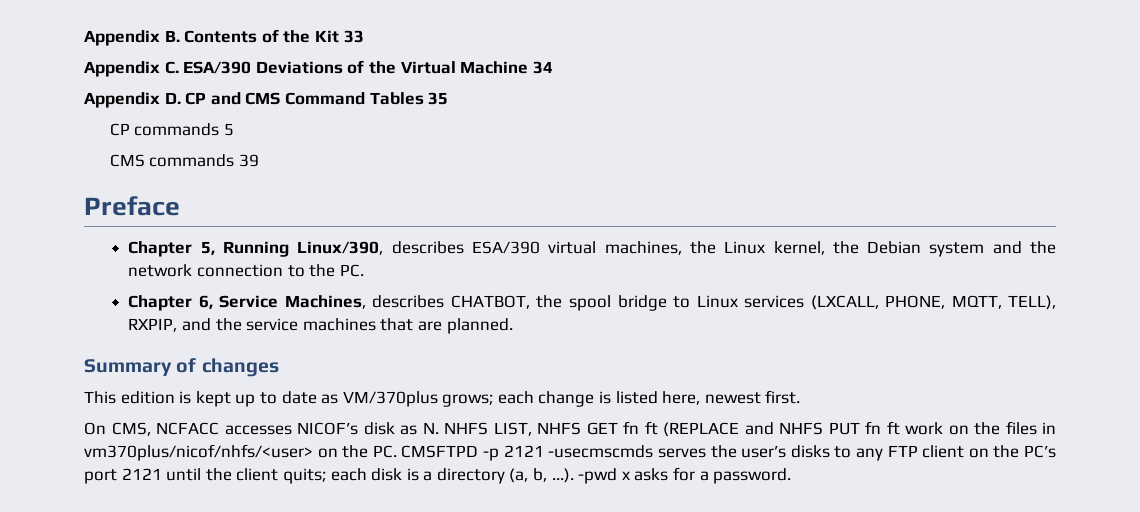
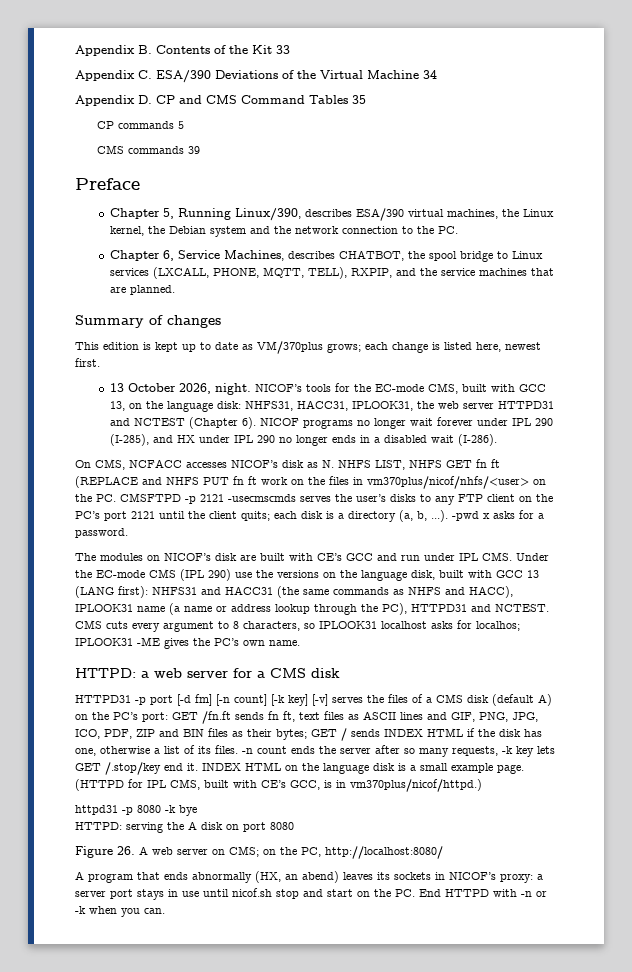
(801, 397) none -> [109,383,546,395] [109,400,554,412] [109,417,553,429] [109,434,497,446] // 13 October 2026, night. NICOF’s tools for the EC-mode CMS, built with GCC 13, on the language disk: NHFS31, HACC31, IPLOOK31, the web server HTTPD31 and NCTEST (Chapter 6). NICOF programs no longer wait forever under IPL 290 (I-285), and HX under IPL 290 no longer ends in a disabled wait (I-286).
(792, 476) none -> [75,552,549,561] [75,569,539,581] [75,586,513,598] [75,603,549,615] [75,620,520,632] [75,637,300,649] [75,668,340,678] [75,694,552,706] [75,711,538,724] [75,728,542,741] [75,745,555,757] [75,762,524,775] [75,779,482,792] [75,805,197,816] [75,821,294,833] [75,846,443,859] [75,871,543,883] [75,888,547,900] [75,906,165,917] // The modules on NICOF’s disk are built with CE’s GCC and run under IPL CMS. Under the EC-mode CMS (IPL 290) use the versions on the language disk, built with GCC 13 (LANG first): NHFS31 and HACC31 (the same commands as NHFS and HACC), IPLOOK31 name (a name or address lookup through the PC), HTTPD31 and NCTEST. CMS cuts every argument to 8 characters, so IPLOOK31 localhost asks for localhos; IPLOOK31 -ME gives the PC’s own name. // HTTPD: a web server for a CMS disk // HTTPD31 -p port [-d fm] [-n count] [-k key] [-v] serves the files of a CMS disk (default A) on the PC’s port: GET /fn.ft sends fn ft, text files as ASCII lines and GIF, PNG, JPG, ICO, PDF, ZIP and BIN files as their bytes; GET / sends INDEX HTML if the disk has one, otherwise a list of its files. -n count ends the server after so many requests, -k key lets GET /.stop/key end it. INDEX HTML on the language disk is a small example page. (HTTPD for IPL CMS, built with CE’s GCC, is in vm370plus/nicof/httpd.) // httpd31 -p 8080 -k bye // HTTPD: serving the A disk on port 8080 // Figure 26. A web server on CMS; on the PC, http://localhost:8080/ // A program that ends abnormally (HX, an abend) leaves its sockets in NICOF’s proxy: a server port stays in use until nicof.sh stop and start on the PC. End HTTPD with -n or -k when you can.

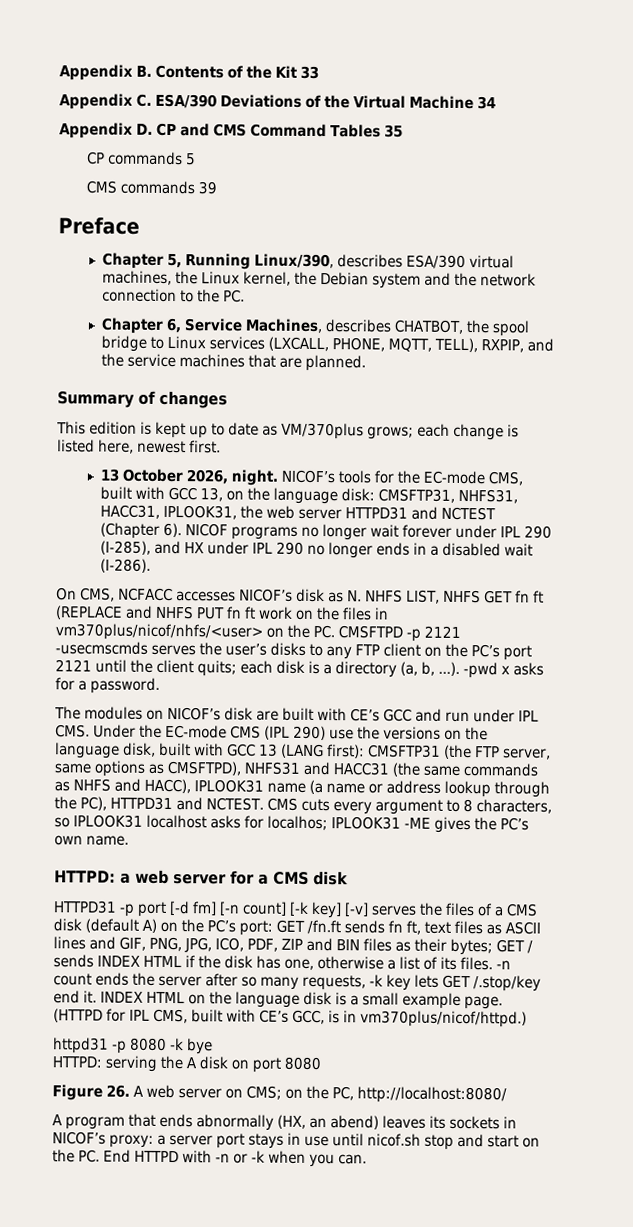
(241, 405) none -> [377,488,455,503] CMSFTP31,
(148, 592) none -> [368,744,551,760] [54,760,241,777] CMSFTP31 (the FTP server, same options as CMSFTPD),

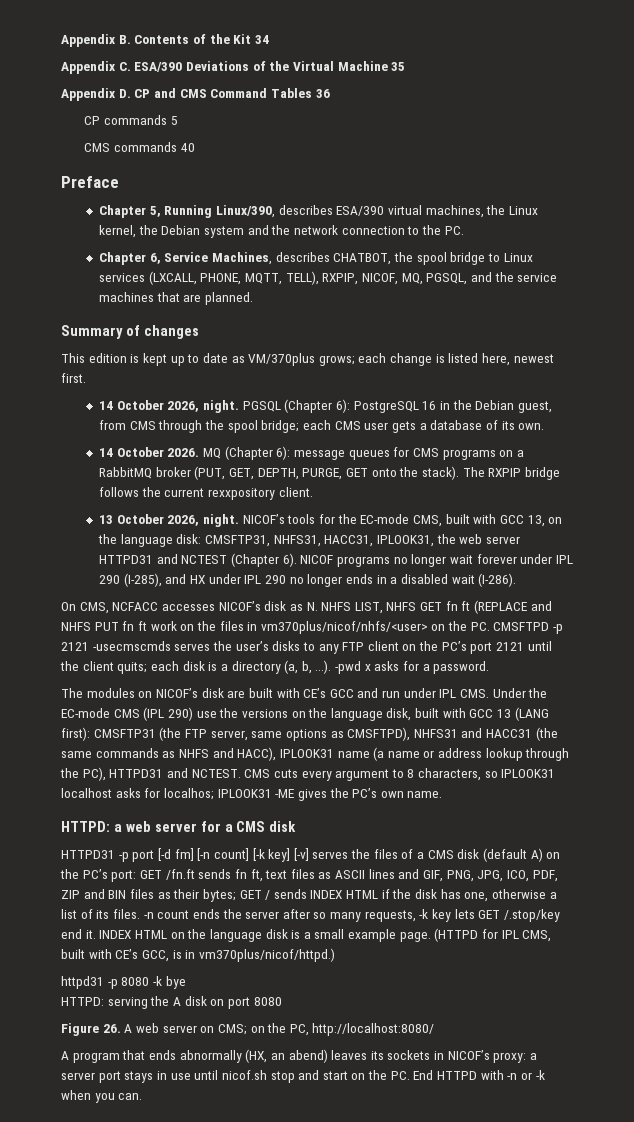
[300,65,319,80] 33 -> [254,35,269,44] 34
[477,96,496,110] 34 -> [391,62,406,71] 35
[383,124,403,138] 35 -> [315,89,330,98] 36
[197,181,217,195] 39 -> [180,143,195,152] 40
(524, 346) none -> [362,273,468,285] NICOF, MQ, PGSQL,
(221, 447) none -> [99,399,552,413] [99,420,545,433] [99,446,524,460] [99,466,560,480] [99,487,313,500] // 14 October 2026, night. PGSQL (Chapter 6): PostgreSQL 16 in the Debian guest, from CMS through the spool bridge; each CMS user gets a database of its own. // 14 October 2026. MQ (Chapter 6): message queues for CMS programs on a RabbitMQ broker (PUT, GET, DEPTH, PURGE, GET onto the stack). The RXPIP bridge follows the current rexxpository client.

